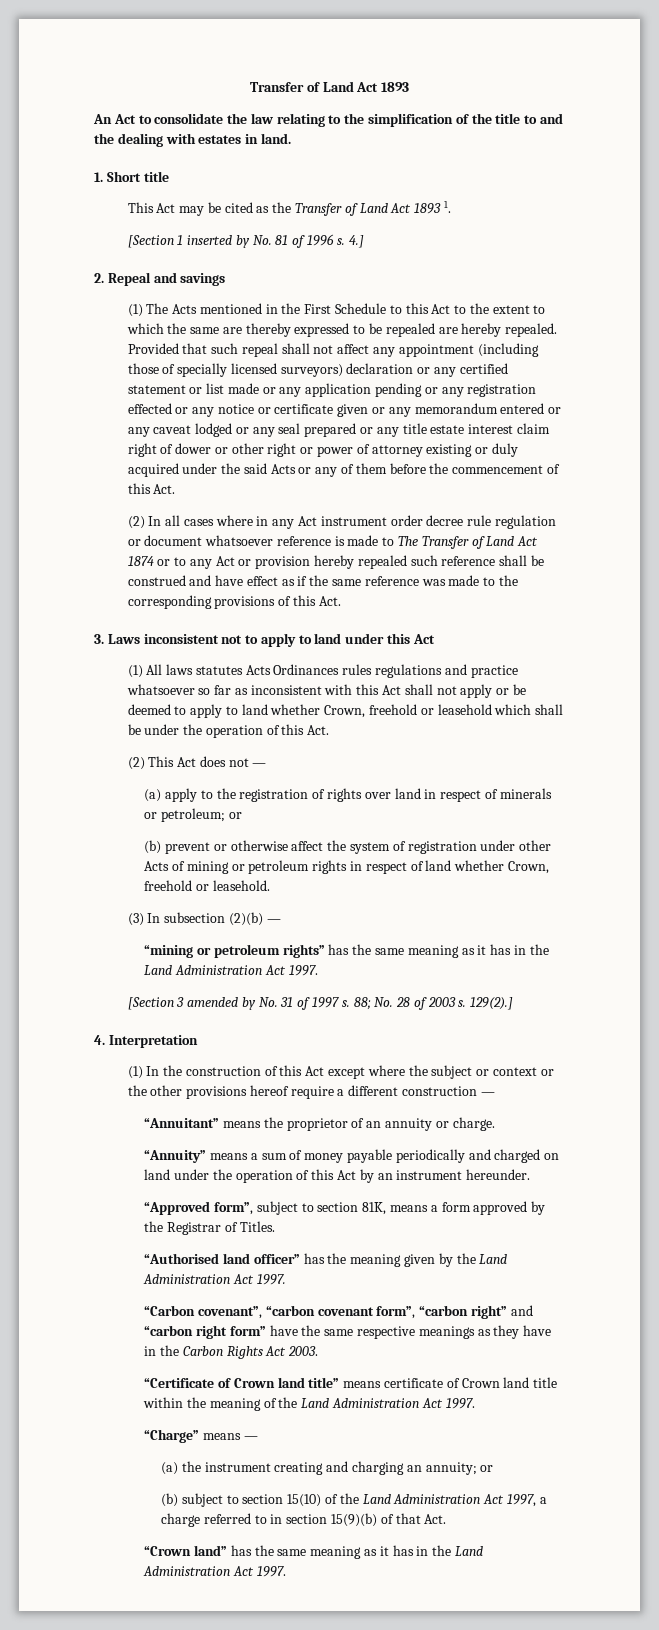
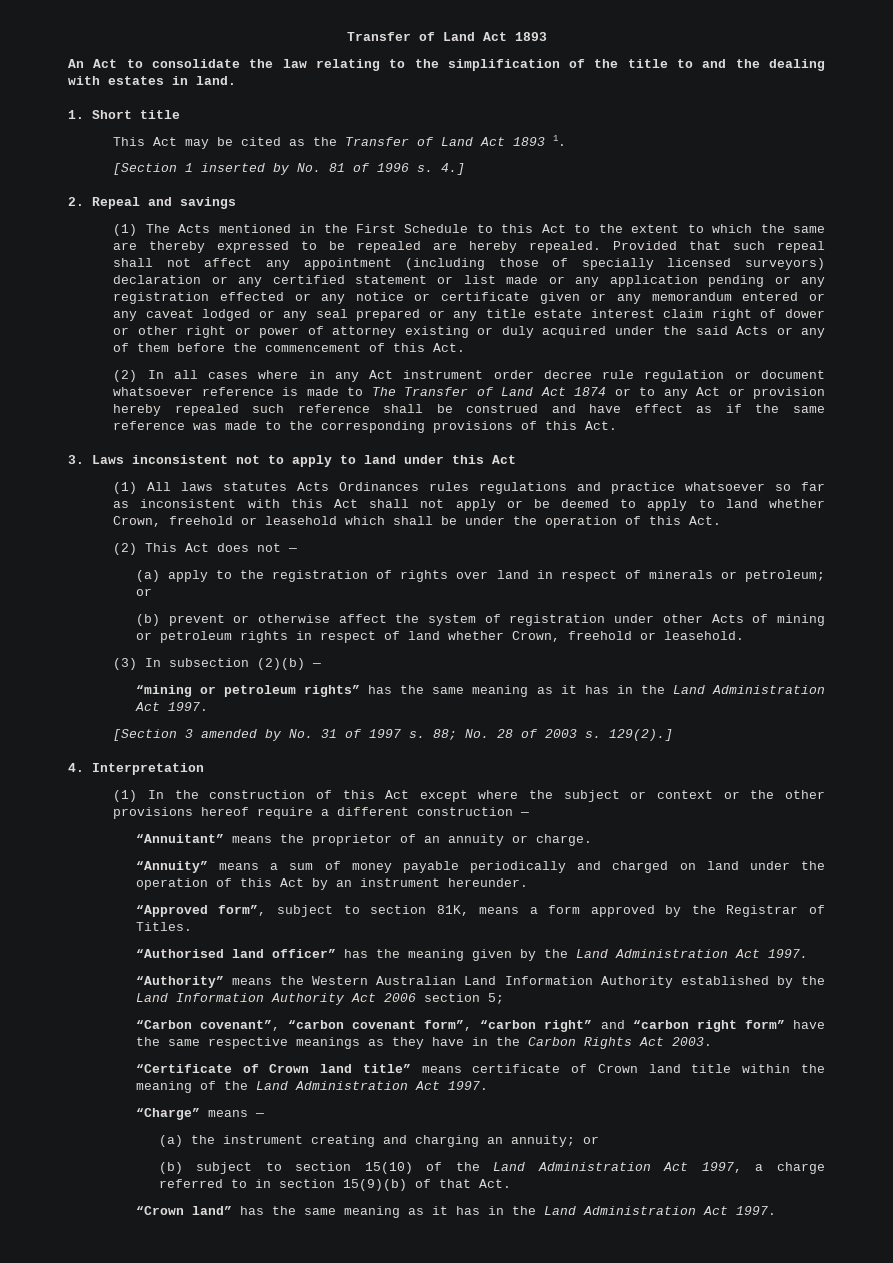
(286, 1279) none -> [135,976,826,988] [135,993,504,1005] // “Authority” means the Western Australian Land Information Authority established by the Land Information Authority Act 2006 section 5;

